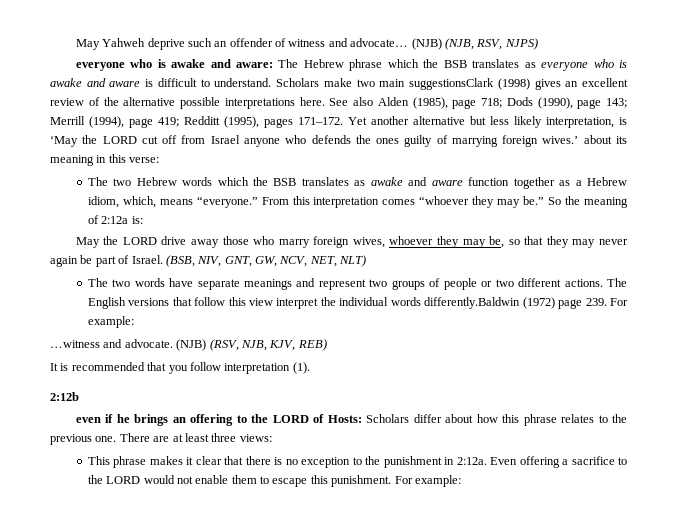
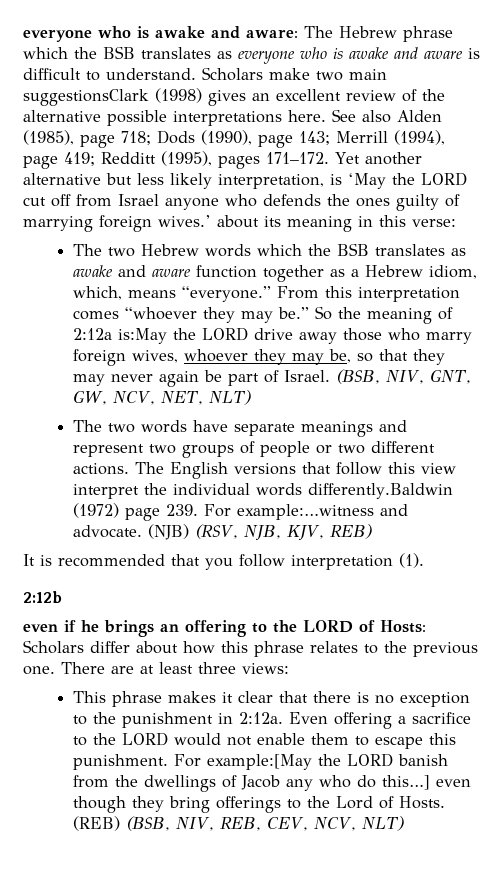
[75,38,538,50] May Yahweh deprive such an offender of witness and advocate… (NJB) (NJB, RSV, NJPS) // -> (23, 35) none
[131,216,143,224] [75,237,100,248] is: // May -> [118,328,168,344] is:May
[87,316,134,328] [50,340,100,348] example: // …witness -> [237,504,375,520] example:…witness
[414,475,461,487] example: -> [207,753,449,770] [73,775,472,792] [73,796,446,813] [73,816,404,831] example:[May the LORD banish from the dwellings of Jacob any who do this…] even though they bring offerings to the Lord of Hosts. (REB) (BSB, NIV, REB, CEV, NCV, NLT)

